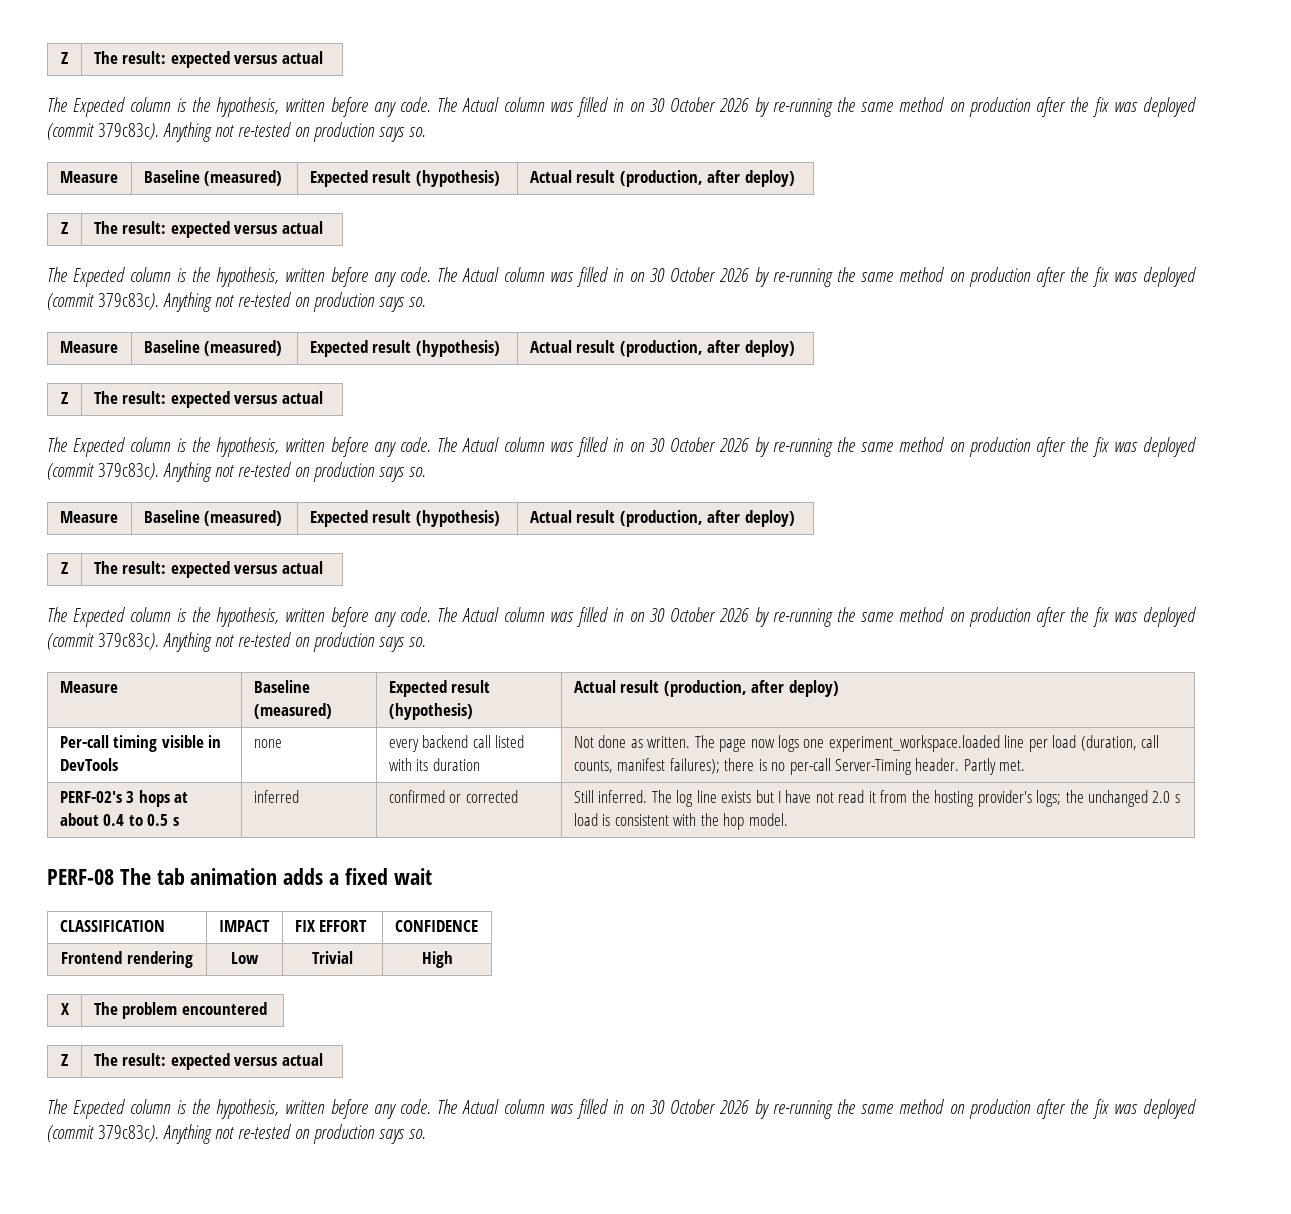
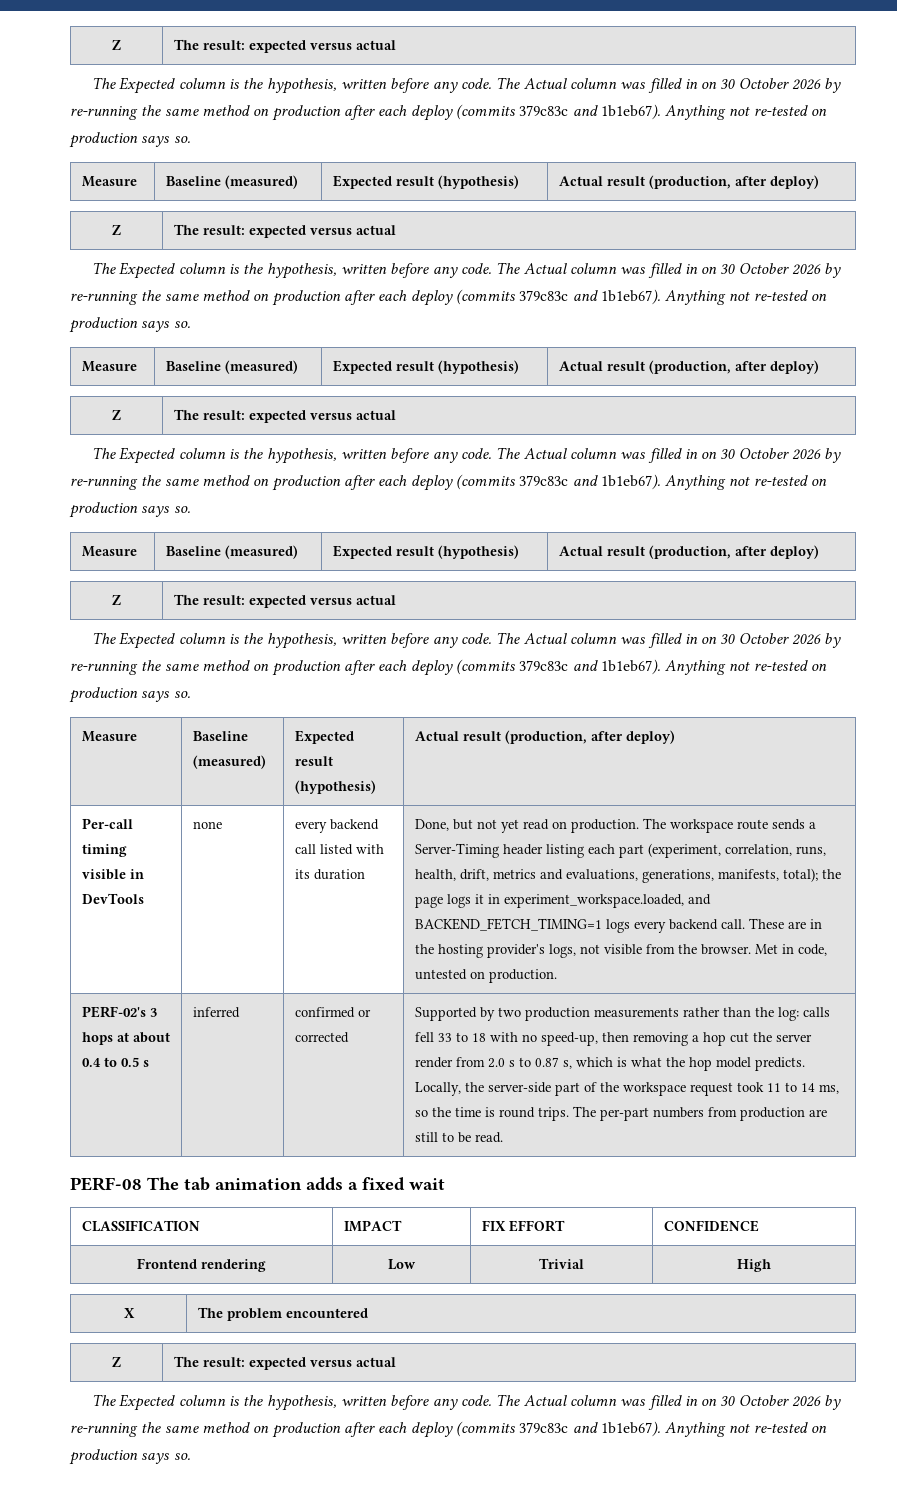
[1070,97,1197,117] [47,123,159,140] the fix was deployed (commit 379c83c). -> [378,104,661,121] each deploy (commits 379c83c and 1b1eb67).
[1070,267,1197,287] [47,293,159,310] the fix was deployed (commit 379c83c). -> [378,289,661,306] each deploy (commits 379c83c and 1b1eb67).
[1070,437,1197,457] [47,463,159,480] the fix was deployed (commit 379c83c). -> [378,474,661,491] each deploy (commits 379c83c and 1b1eb67).
[1070,607,1197,627] [47,633,159,650] the fix was deployed (commit 379c83c). -> [378,659,661,676] each deploy (commits 379c83c and 1b1eb67).
[573,735,1160,752] [573,758,1026,775] Not done as written. The page now logs one experiment_workspace.loaded line per load (duration, call counts, manifest failures); there is no per-call Server-Timing header. Partly met. -> [414,818,816,833] [414,843,826,858] [414,868,841,883] [414,894,711,908] [414,918,822,933] [414,944,827,958] [414,969,557,983] Done, but not yet read on production. The workspace route sends a Server-Timing header listing each part (experiment, correlation, runs, health, drift, metrics and evaluations, generations, manifests, total); the page logs it in experiment_workspace.loaded, and BACKEND_FETCH_TIMING=1 logs every backend call. These are in the hosting provider's logs, not visible from the browser. Met in code, untested on production.
[573,790,1180,807] [573,813,788,830] Still inferred. The log line exists but I have not read it from the hosting provider's logs; the unchanged 2.0 s load is consistent with the hop model. -> [414,1007,830,1021] [414,1032,812,1046] [414,1057,805,1071] [414,1082,839,1096] [414,1106,827,1121] [414,1132,503,1143] Supported by two production measurements rather than the log: calls fell 33 to 18 with no speed-up, then removing a hop cut the server render from 2.0 s to 0.87 s, which is what the hop model predicts. Locally, the server-side part of the workspace request took 11 to 14 ms, so the time is round trips. The per-part numbers from production are still to be read.
[1070,1099,1197,1119] [47,1125,159,1142] the fix was deployed (commit 379c83c). -> [378,1421,661,1438] each deploy (commits 379c83c and 1b1eb67).

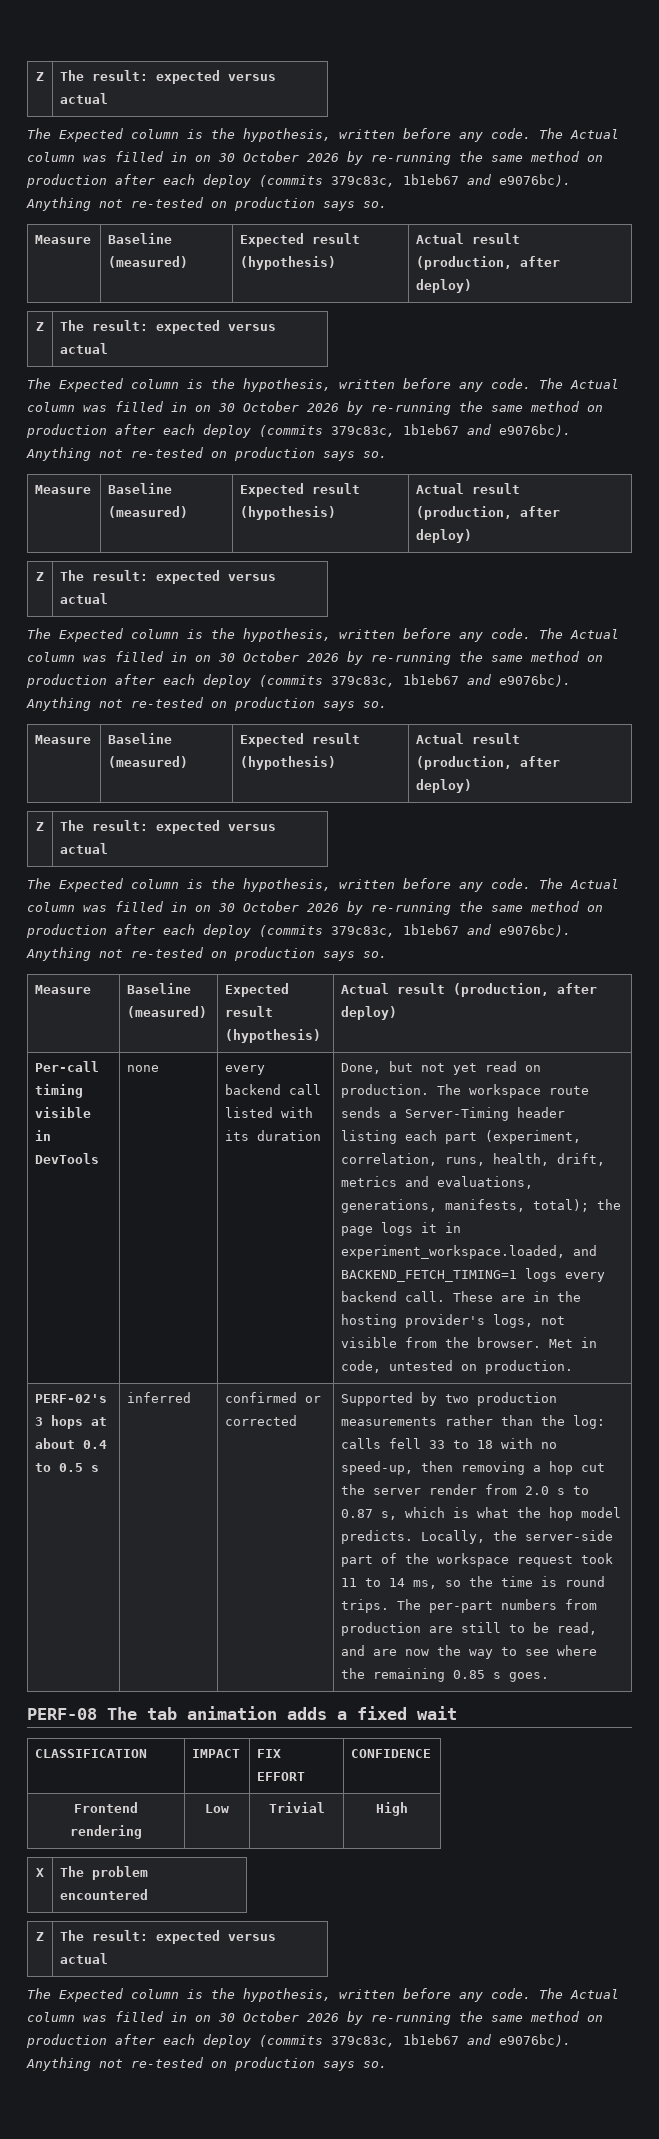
[519,104,661,120] 379c83c and 1b1eb67). -> [331,174,571,187] 379c83c, 1b1eb67 and e9076bc).
[519,289,661,305] 379c83c and 1b1eb67). -> [331,424,571,437] 379c83c, 1b1eb67 and e9076bc).
[519,474,661,490] 379c83c and 1b1eb67). -> [331,674,571,687] 379c83c, 1b1eb67 and e9076bc).
[519,659,661,675] 379c83c and 1b1eb67). -> [331,924,571,937] 379c83c, 1b1eb67 and e9076bc).
[474,1132,503,1143] read. -> [557,1622,598,1635] [341,1645,598,1659] [341,1668,550,1682] read, and are now the way to see where the remaining 0.85 s goes.
[519,1421,661,1437] 379c83c and 1b1eb67). -> [331,2034,571,2047] 379c83c, 1b1eb67 and e9076bc).

